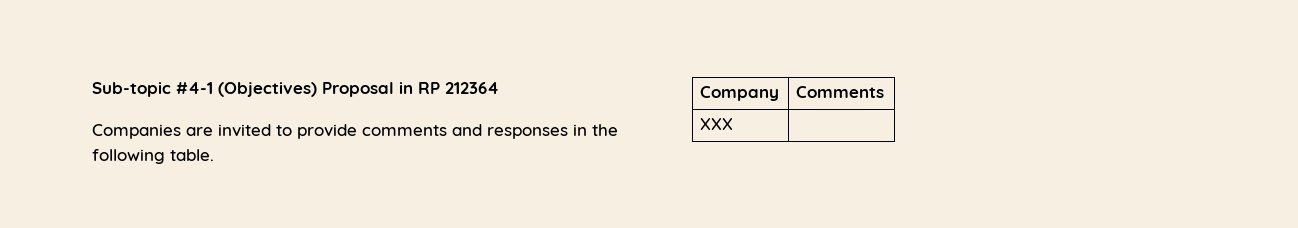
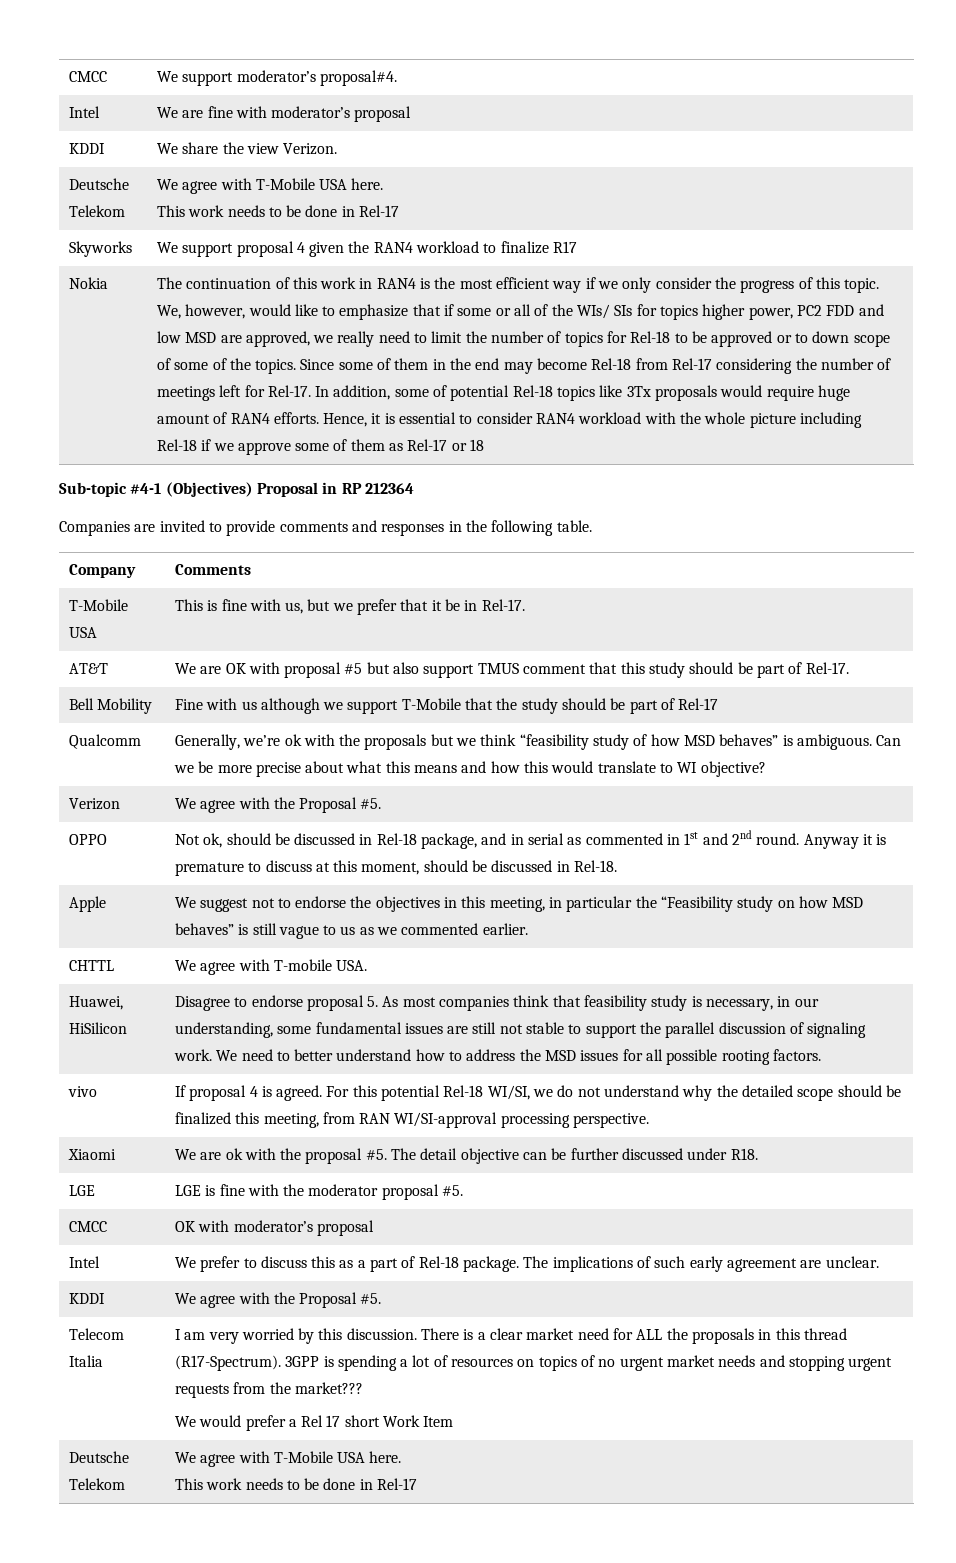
(92, 89) none -> [68,71,107,82] [156,70,397,86] [68,106,100,118] [156,106,412,122] [68,143,105,154] [156,142,338,155] [68,178,129,190] [68,205,125,217] [156,178,384,194] [156,205,400,217] [68,241,132,257] [156,241,578,257] [68,277,108,289] [156,277,880,293] [156,304,884,320] [156,331,890,347] [156,358,892,374] [156,385,850,401] [156,412,862,428] [156,439,485,455] CMCC | We support moderator’s proposal#4. // Intel | We are fine with moderator’s proposal // KDDI | We share the view Verizon. // Deutsche Telekom | We agree with T-Mobile USA here. // This work needs to be done in Rel-17 // Skyworks | We support proposal 4 given the RAN4 workload to finalize R17 // Nokia | The continuation of this work in RAN4 is the most efficient way if we only consider the progress of this topic. We, however, would like to emphasize that if some or all of the WIs/ SIs for topics higher power, PC2 FDD and low MSD are approved, we really need to limit the number of topics for Rel-18 to be approved or to down scope of some of the topics. Since some of them in the end may become Rel-18 from Rel-17 considering the number of meetings left for Rel-17. In addition, some of potential Rel-18 topics like 3Tx proposals would require huge amount of RAN4 efforts. Hence, it is essential to consider RAN4 workload with the whole picture including Rel-18 if we approve some of them as Rel-17 or 18 //
[700,118,734,130] XXX | -> [68,599,128,611] [68,627,97,638] [174,599,525,615] [68,663,108,674] [174,662,849,678] [68,698,153,714] [174,698,719,714] [68,734,141,749] [174,734,902,750] [173,761,766,777] [68,798,120,810] [174,797,382,813] [68,834,107,845] [174,830,887,849] [174,860,618,876] [68,896,106,912] [174,896,864,912] [174,923,528,939] [68,960,114,971] [174,959,368,975] [68,996,123,1010] [68,1022,127,1034] [174,995,819,1011] [174,1022,867,1038] [173,1049,821,1065] [67,1086,97,1097] [174,1085,901,1101] [174,1112,650,1128] [67,1149,116,1160] [174,1148,758,1164] [68,1185,95,1196] [174,1184,464,1200] [68,1221,107,1232] [174,1220,374,1236] [68,1256,100,1268] [174,1256,879,1272] [68,1293,105,1304] [174,1292,382,1308] [68,1328,124,1340] [68,1355,103,1367] [174,1328,847,1344] [174,1355,893,1371] [174,1382,363,1398] [174,1415,454,1431] [68,1451,129,1463] [68,1478,125,1490] [174,1451,402,1467] [174,1478,418,1490] T-Mobile USA | This is fine with us, but we prefer that it be in Rel-17. // AT&T | We are OK with proposal #5 but also support TMUS comment that this study should be part of Rel-17. // Bell Mobility | Fine with us although we support T-Mobile that the study should be part of Rel-17 // Qualcomm | Generally, we’re ok with the proposals but we think “feasibility study of how MSD behaves” is ambiguous. Can we be more precise about what this means and how this would translate to WI objective? // Verizon | We agree with the Proposal #5. // OPPO | Not ok, should be discussed in Rel-18 package, and in serial as commented in 1st and 2nd round. Anyway it is premature to discuss at this moment, should be discussed in Rel-18. // Apple | We suggest not to endorse the objectives in this meeting, in particular the “Feasibility study on how MSD behaves” is still vague to us as we commented earlier. // CHTTL | We agree with T-mobile USA. // Huawei, HiSilicon | Disagree to endorse proposal 5. As most companies think that feasibility study is necessary, in our understanding, some fundamental issues are still not stable to support the parallel discussion of signaling work. We need to better understand how to address the MSD issues for all possible rooting factors. // vivo | If proposal 4 is agreed. For this potential Rel-18 WI/SI, we do not understand why the detailed scope should be finalized this meeting, from RAN WI/SI-approval processing perspective. // Xiaomi | We are ok with the proposal #5. The detail objective can be further discussed under R18. // LGE | LGE is fine with the moderator proposal #5. // CMCC | OK with moderator’s proposal // Intel | We prefer to discuss this as a part of Rel-18 package. The implications of such early agreement are unclear. // KDDI | We agree with the Proposal #5. // Telecom Italia | I am very worried by this discussion. There is a clear market need for ALL the proposals in this thread (R17-Spectrum). 3GPP is spending a lot of resources on topics of no urgent market needs and stopping urgent requests from the market??? // We would prefer a Rel 17 short Work Item // Deutsche Telekom | We agree with T-Mobile USA here. // This work needs to be done in Rel-17

